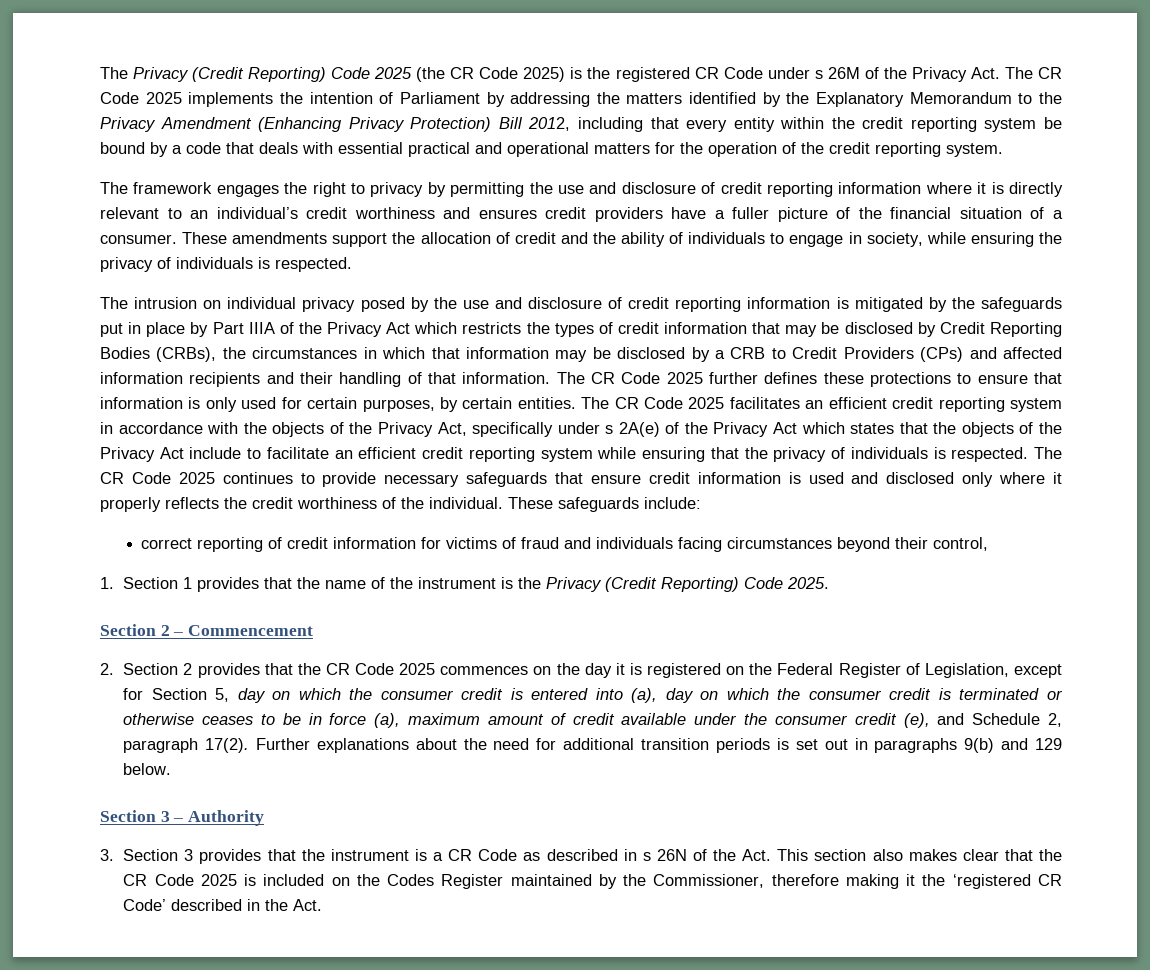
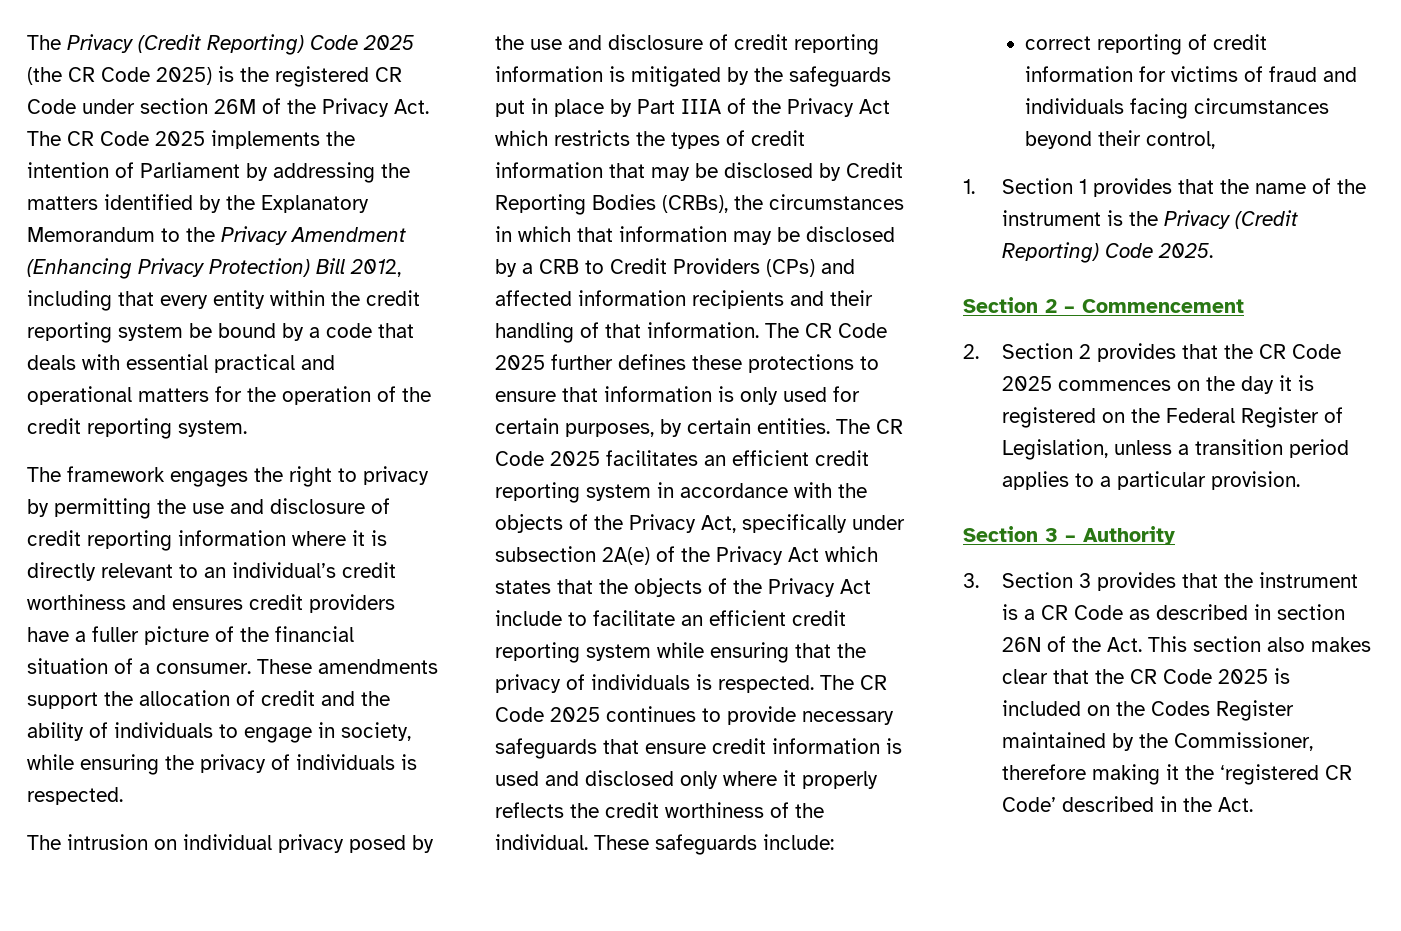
[814,70,823,79] s -> [140,98,208,114] section
[605,425,614,434] s -> [495,546,596,562] subsection
[1013,664,1062,678] [123,688,1063,703] [123,713,1063,728] [123,738,1062,753] [123,763,172,775] except for Section 5, day on which the consumer credit is entered into (a), day on which the consumer credit is terminated or otherwise ceases to be in force (a), maximum amount of credit available under the consumer credit (e), and Schedule 2, paragraph 17(2). Further explanations about the need for additional transition periods is set out in paragraphs 9(b) and 129 below. -> [1114,439,1350,458] [1002,471,1301,490] unless a transition period applies to a particular provision.
[642,852,651,861] s -> [1277,604,1346,620] section

